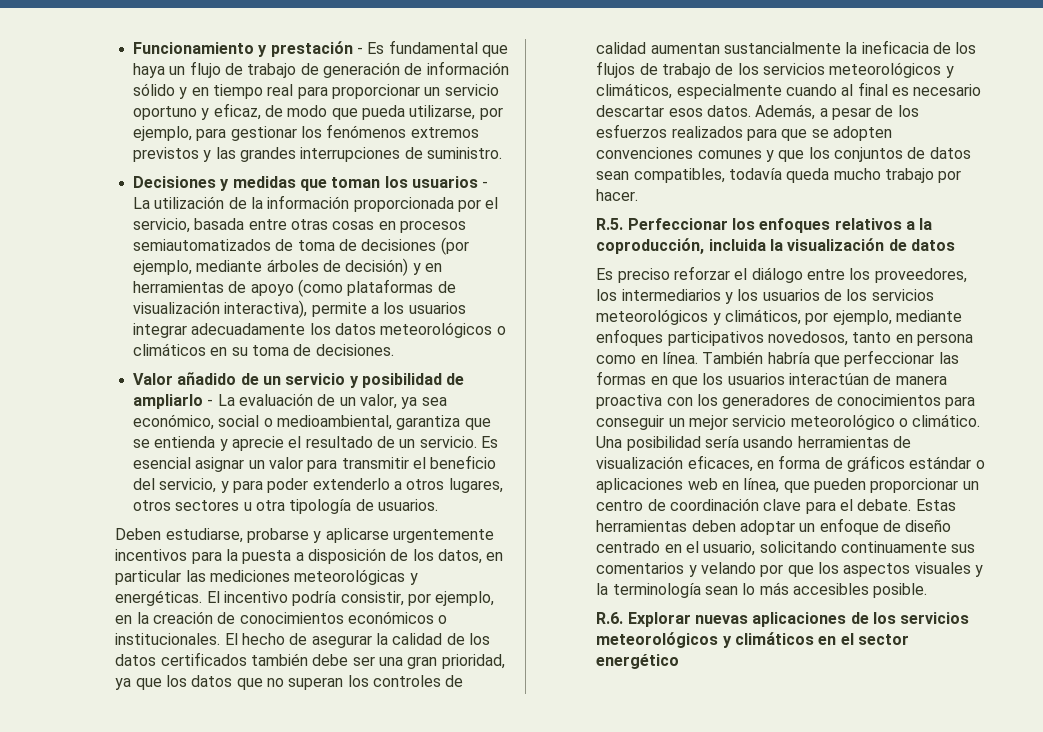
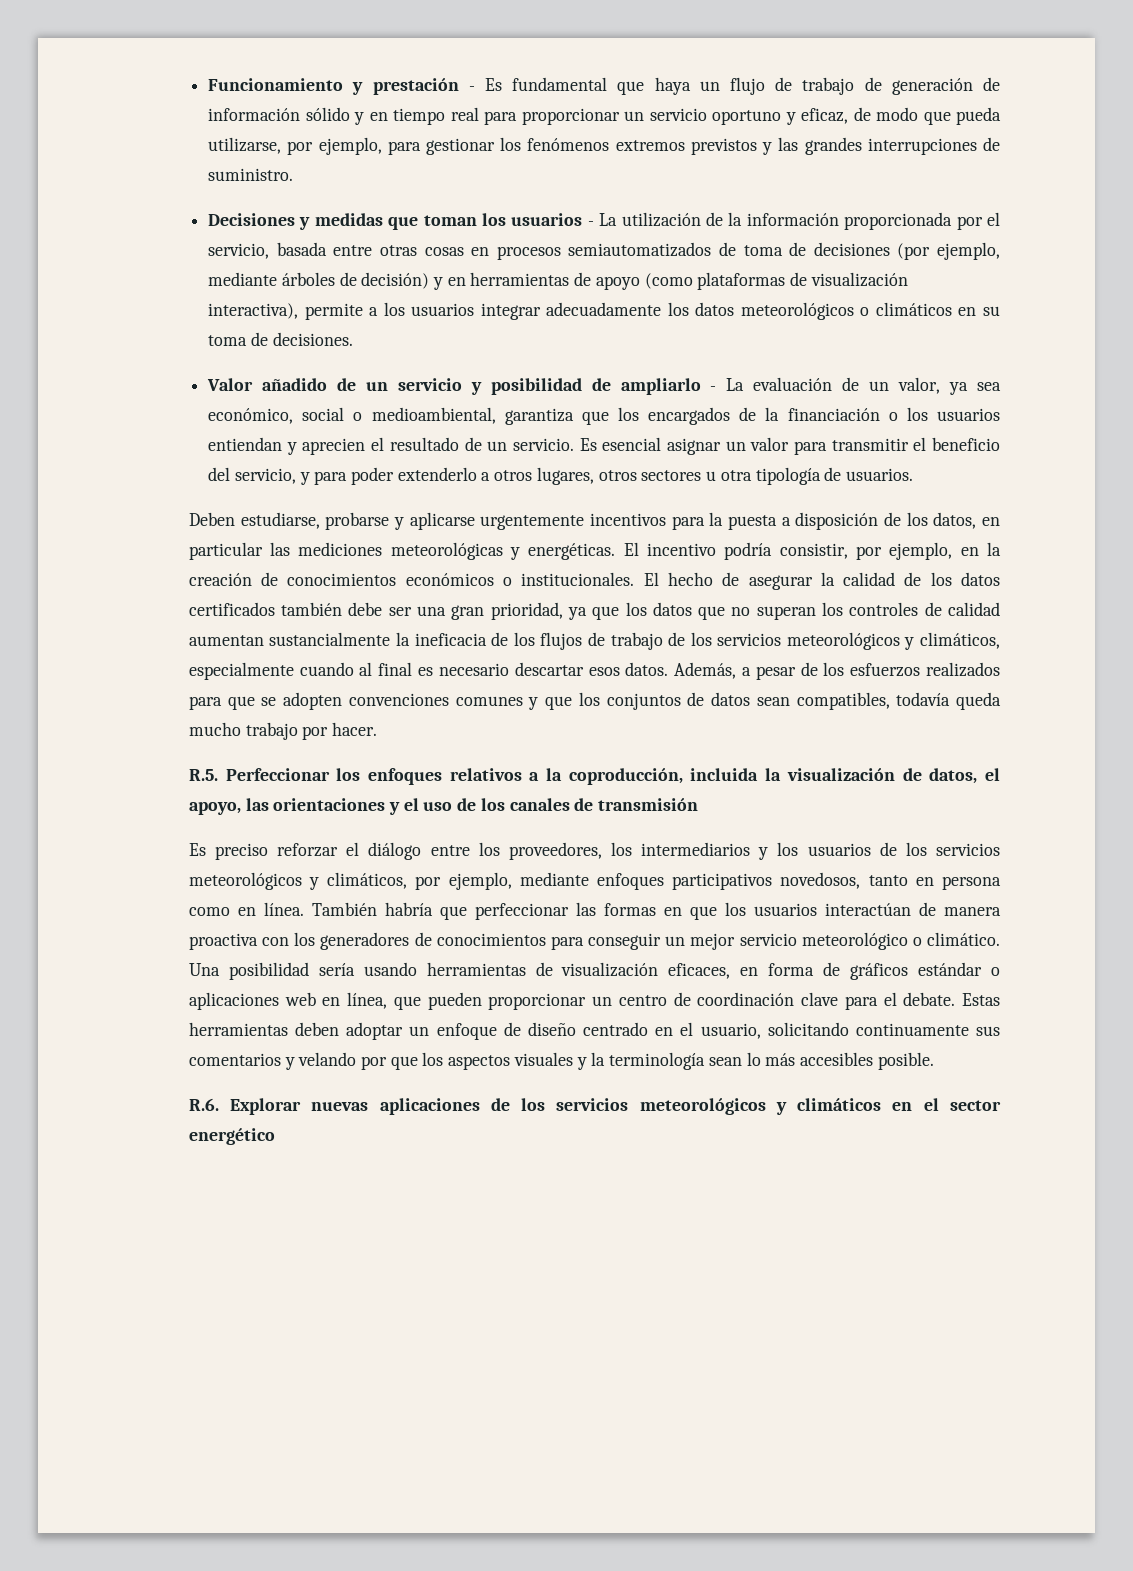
[133,436,284,451] se entienda y aprecie -> [617,407,1000,425] [208,437,366,455] los encargados de la financiación o los usuarios entiendan y aprecien
[911,239,956,251] datos -> [929,768,1001,784] [188,798,699,815] datos, el apoyo, las orientaciones y el uso de los canales de transmisión

